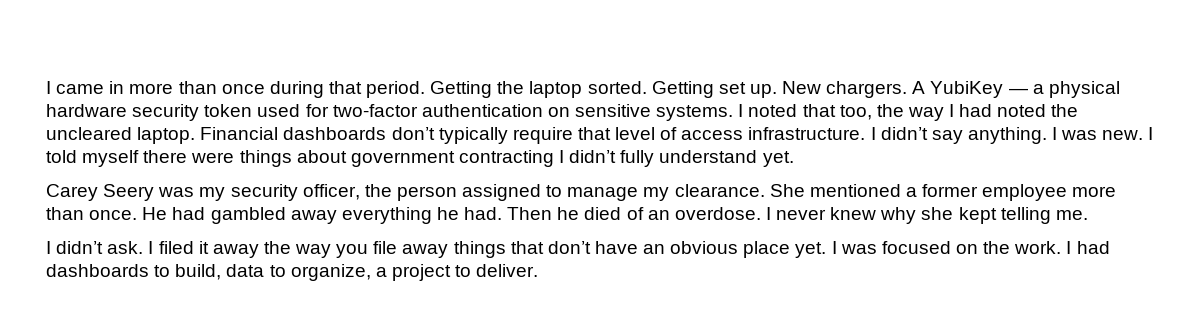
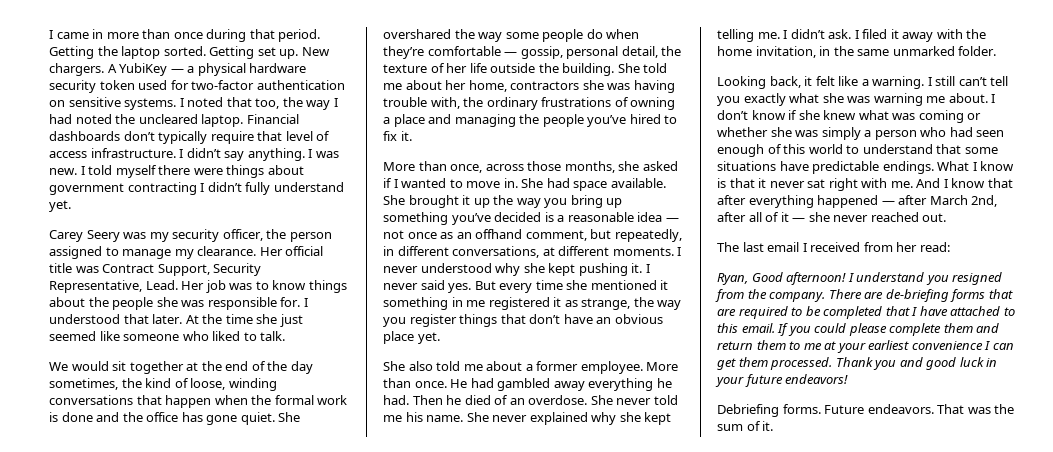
[769,184,1117,201] She mentioned a former employee more -> [259,246,324,256] [49,263,262,276] [49,280,347,293] [49,297,308,310] [49,314,303,327] [49,331,286,341] [49,361,313,374] [49,378,277,391] [49,395,348,408] [49,412,301,425] [383,29,640,42] [383,46,682,59] [383,63,668,76] [383,80,675,93] [383,97,676,110] [383,114,678,127] [383,131,412,141] [383,161,678,173] [383,178,666,191] [383,195,623,208] [383,212,679,225] [383,229,682,242] [383,246,682,258] [383,263,650,276] [383,280,669,293] [383,297,682,310] [383,314,663,327] [383,331,440,344] [383,361,679,374] Her official title was Contract Support, Security Representative, Lead. Her job was to know things about the people she was responsible for. I understood that later. At the time she just seemed like someone who liked to talk. // We would sit together at the end of the day sometimes, the kind of loose, winding conversations that happen when the formal work is done and the office has gone quiet. She overshared the way some people do when they’re comfortable — gossip, personal detail, the texture of her life outside the building. She told me about her home, contractors she was having trouble with, the ordinary frustrations of owning a place and managing the people you’ve hired to fix it. // More than once, across those months, she asked if I wanted to move in. She had space available. She brought it up the way you bring up something you’ve decided is a reasonable idea — not once as an offhand comment, but repeatedly, in different conversations, at different moments. I never understood why she kept pushing it. I never said yes. But every time she mentioned it something in me registered it as strange, the way you register things that don’t have an obvious place yet. // She also told me about a former employee. More
[765,207,877,220] I never knew -> [590,395,678,405] [383,412,588,425] She never told me his name. She never explained
(1088, 215) // -> (780, 35) none
[263,241,1110,258] [46,264,539,281] the way you file away things that don’t have an obvious place yet. I was focused on the work. I had dashboards to build, data to organize, a project to deliver. -> [936,29,987,39] [717,46,997,58] [717,76,1009,89] [717,93,996,106] [717,110,982,123] [717,127,1005,140] [717,144,998,157] [717,161,1015,174] [717,178,1013,191] [717,195,998,208] [717,212,947,222] [717,242,950,252] [717,272,1003,285] [715,289,1013,302] [717,306,1015,319] [717,323,1000,336] [717,340,1014,353] [717,357,998,370] [715,374,849,387] [717,404,1015,417] [717,421,774,431] with the home invitation, in the same unmarked folder. // Looking back, it felt like a warning. I still can’t tell you exactly what she was warning me about. I don’t know if she knew what was coming or whether she was simply a person who had seen enough of this world to understand that some situations have predictable endings. What I know is that it never sat right with me. And I know that after everything happened — after March 2nd, after all of it — she never reached out. // The last email I received from her read: // Ryan, Good afternoon! I understand you resigned from the company. There are de-briefing forms that are required to be completed that I have attached to this email. If you could please complete them and return them to me at your earliest convenience I can get them processed. Thank you and good luck in your future endeavors! // Debriefing forms. Future endeavors. That was the sum of it.

